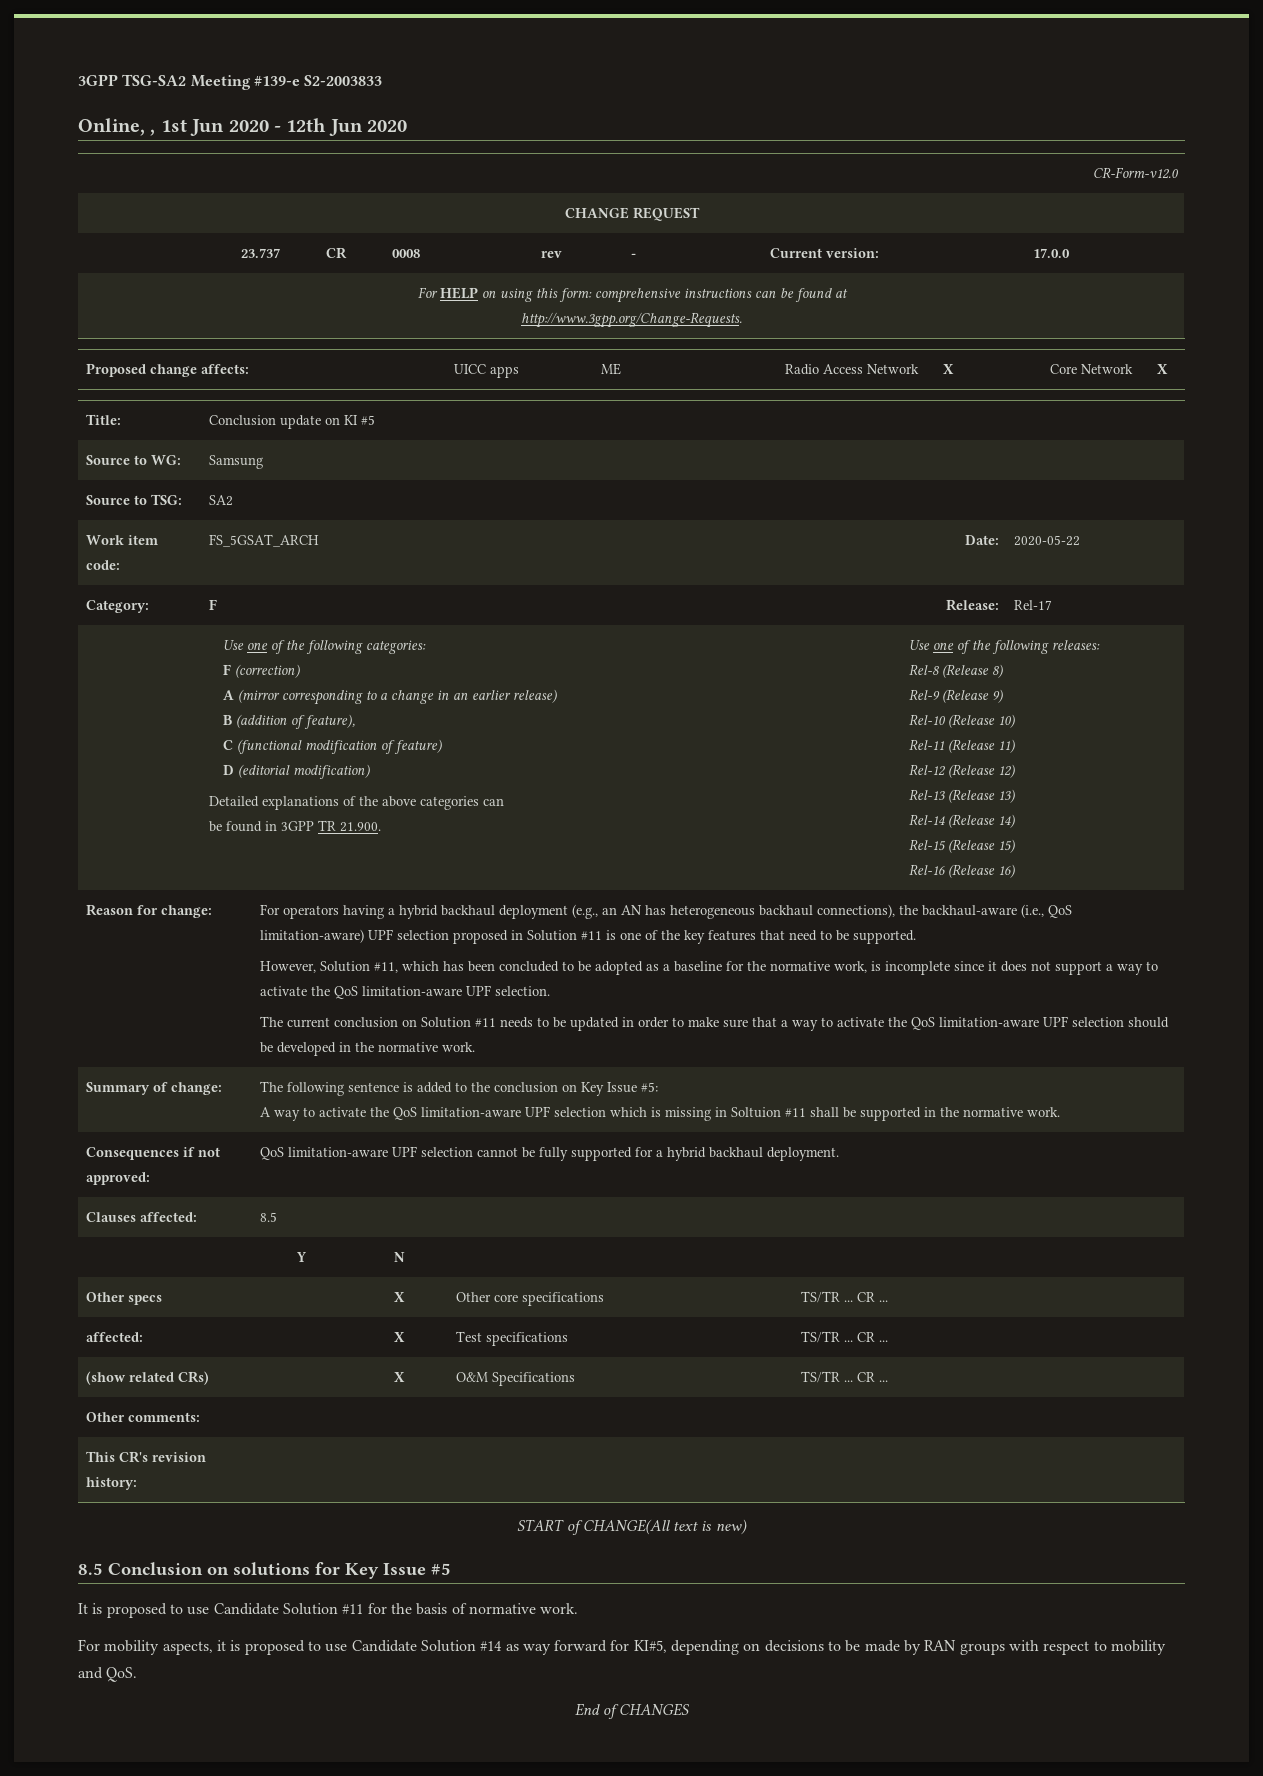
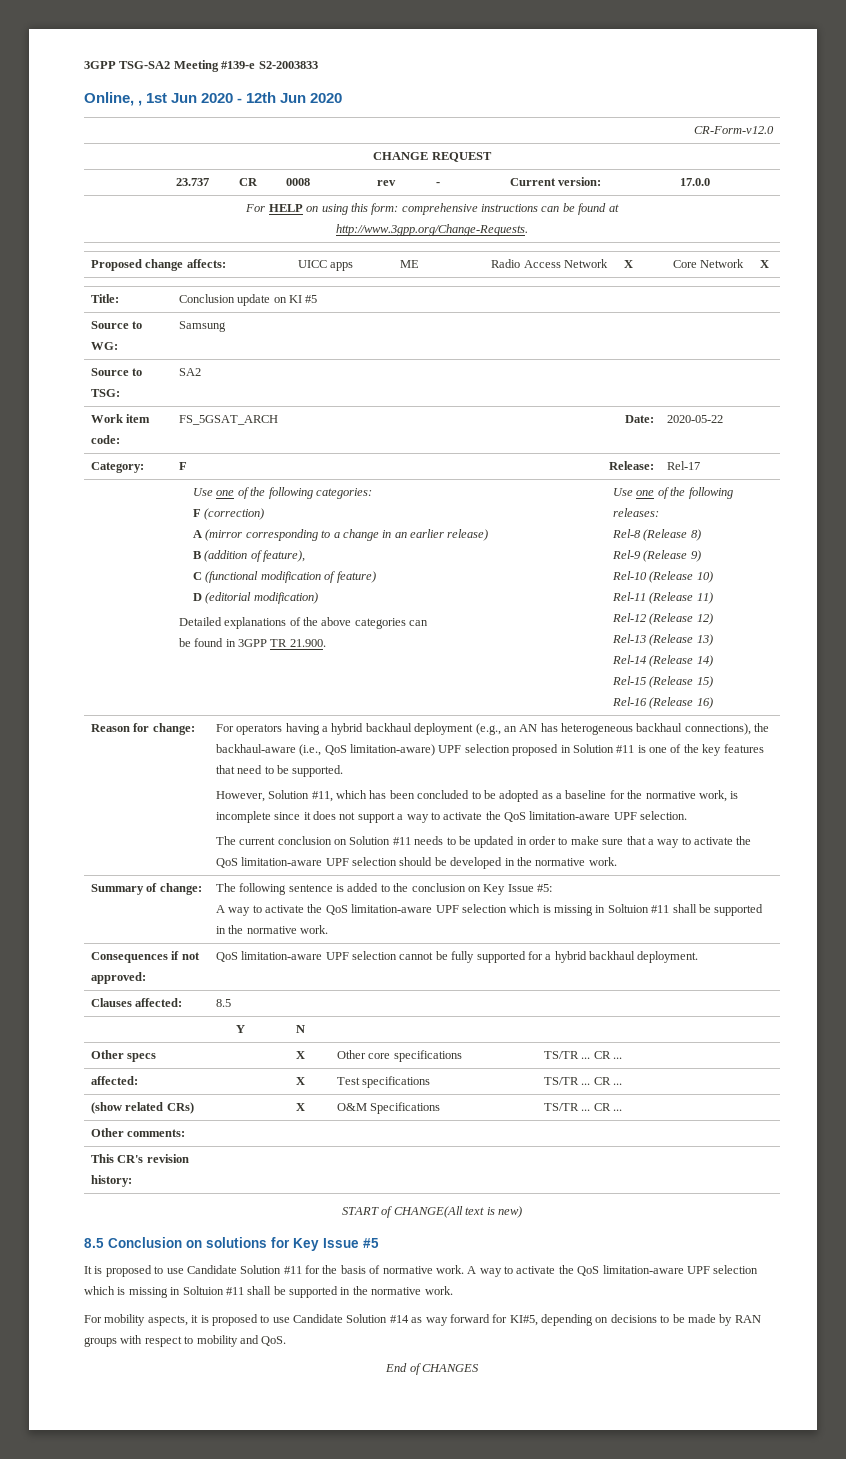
(579, 1608) none -> [467,1265,759,1277] [84,1286,453,1298] A way to activate the QoS limitation-aware UPF selection which is missing in Soltuion #11 shall be supported in the normative work.

